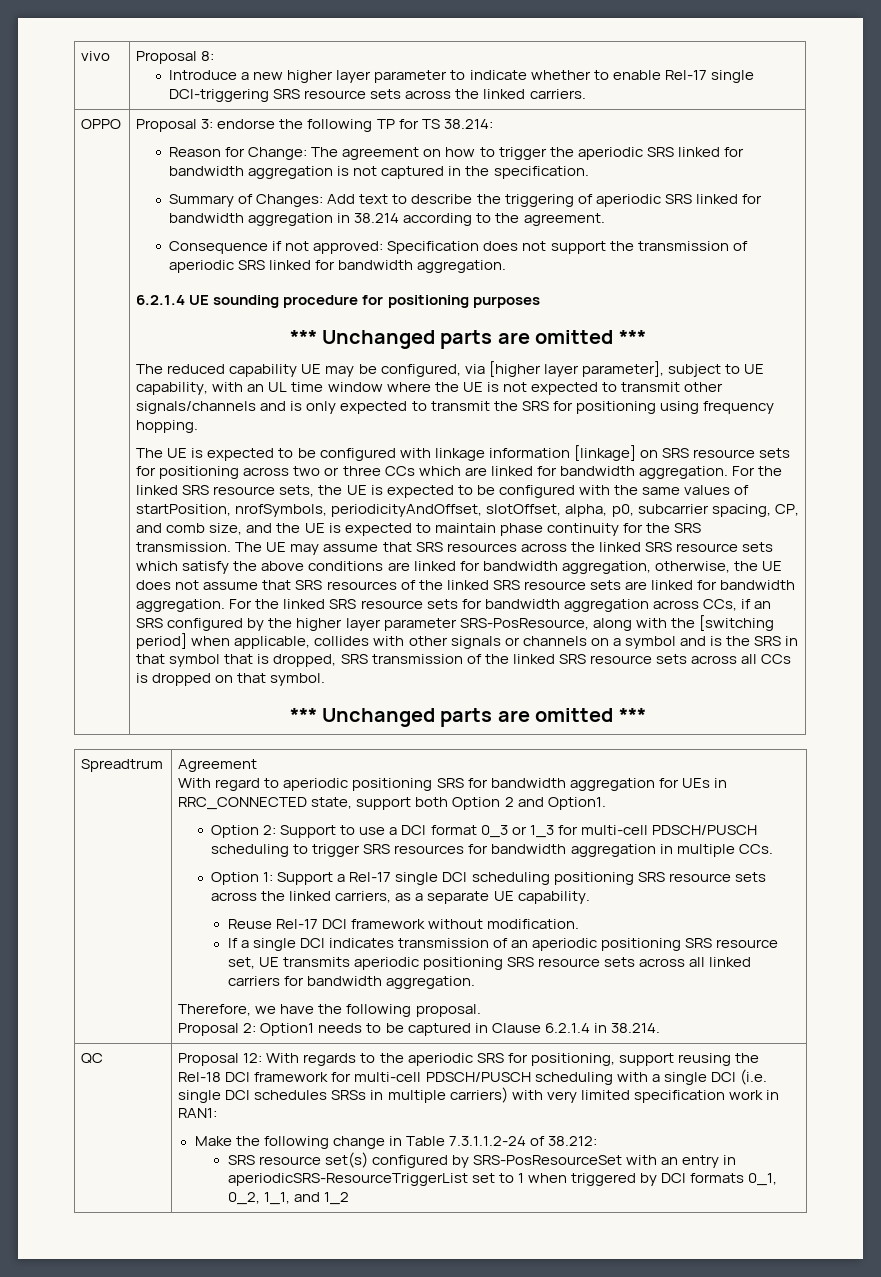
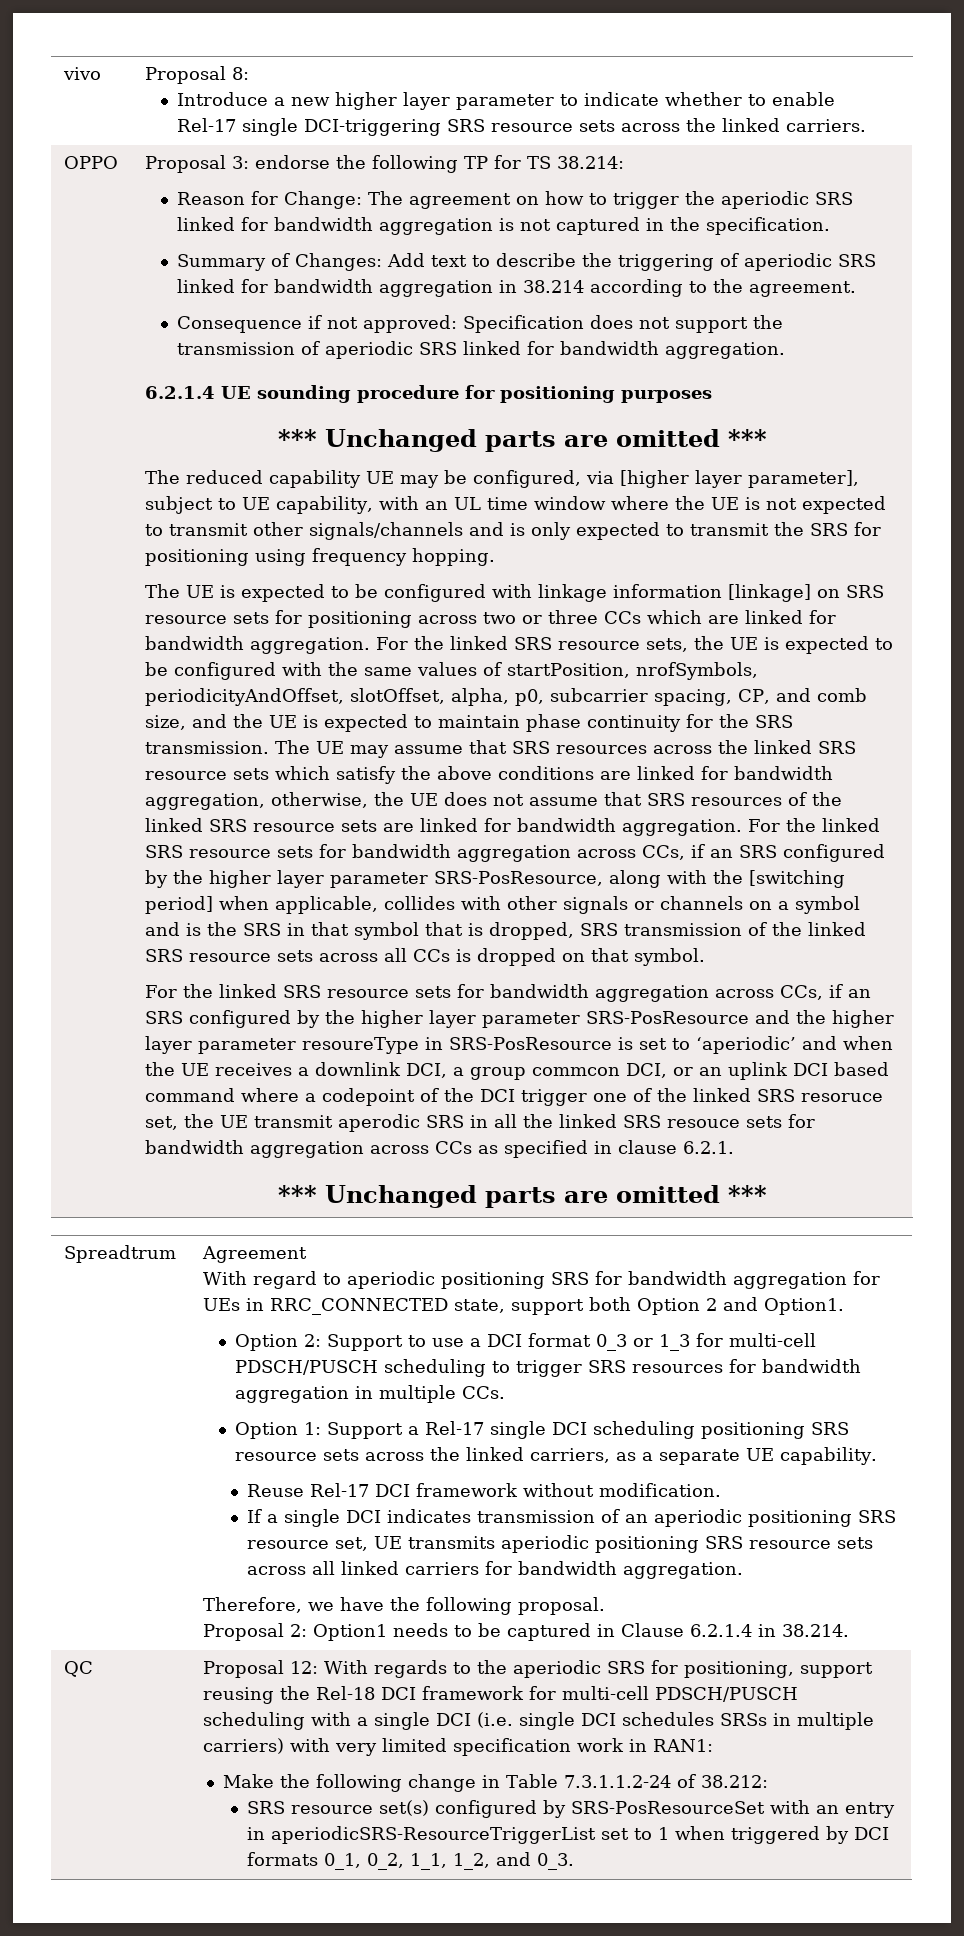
(326, 679) none -> [145,984,872,1002] [145,1010,895,1028] [145,1036,894,1054] [145,1062,890,1080] [145,1088,884,1106] [145,1114,816,1132] [145,1140,735,1158] // For the linked SRS resource sets for bandwidth aggregation across CCs, if an SRS configured by the higher layer parameter SRS-PosResource and the higher layer parameter resoureType in SRS-PosResource is set to ‘aperiodic’ and when the UE receives a downlink DCI, a group commcon DCI, or an uplink DCI based command where a codepoint of the DCI trigger one of the linked SRS resoruce set, the UE transmit aperodic SRS in all the linked SRS resouce sets for bandwidth aggregation across CCs as specified in clause 6.2.1.
[293,1192,349,1205] and 1_2 -> [452,1852,574,1870] 1_2, and 0_3.

